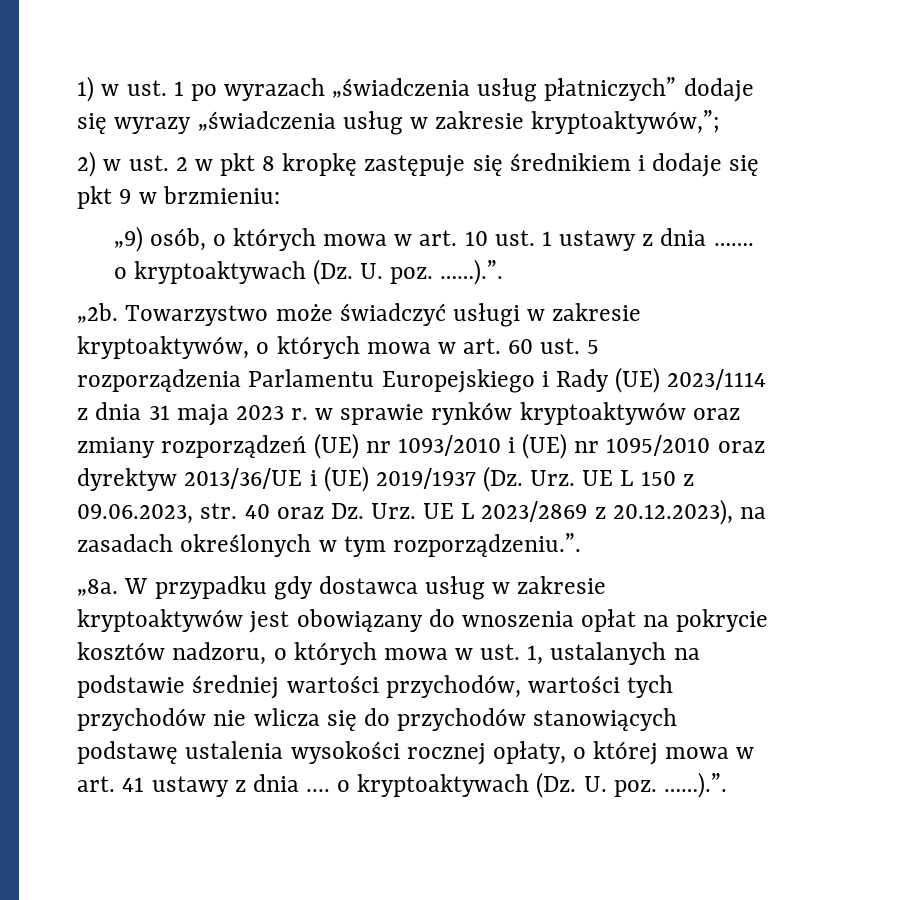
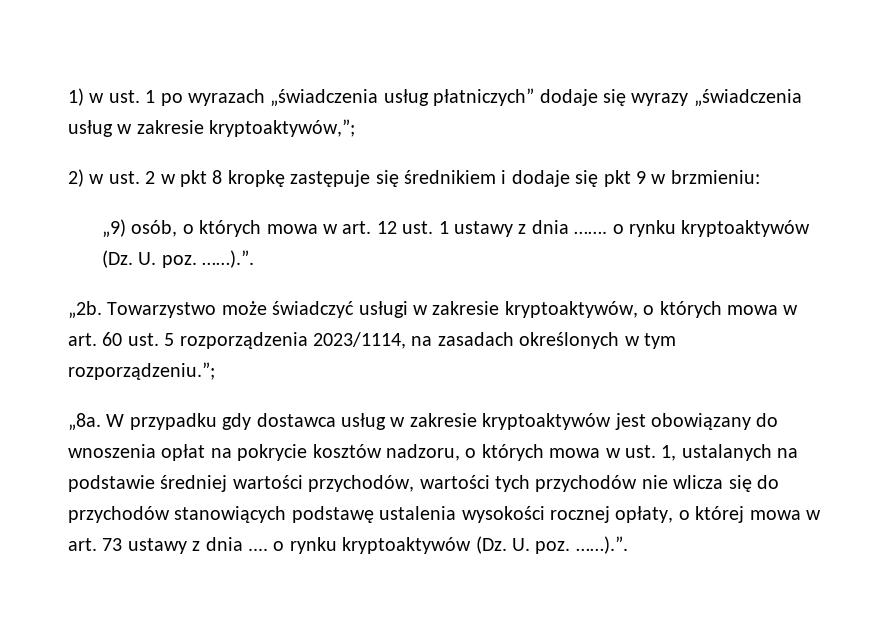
[464,231,488,246] 10 -> [376,221,397,234] 12
[133,261,306,284] kryptoaktywach -> [628,220,811,237] rynku kryptoaktywów
[248,367,767,393] [77,402,740,426] [77,433,765,459] [77,466,694,492] [77,499,733,525] Parlamentu Europejskiego i Rady (UE) 2023/1114 z dnia 31 maja 2023 r. w sprawie rynków kryptoaktywów oraz zmiany rozporządzeń (UE) nr 1093/2010 i (UE) nr 1095/2010 oraz dyrektyw 2013/36/UE i (UE) 2019/1937 (Dz. Urz. UE L 150 z 09.06.2023, str. 40 oraz Dz. Urz. UE L 2023/2869 z 20.12.2023), -> [312,332,406,349] 2023/1114,
[392,533,581,557] rozporządzeniu.”. -> [67,362,215,380] rozporządzeniu.”;
[122,777,145,792] 41 -> [102,538,123,551] 73
[357,774,530,797] kryptoaktywach -> [289,537,472,554] rynku kryptoaktywów

